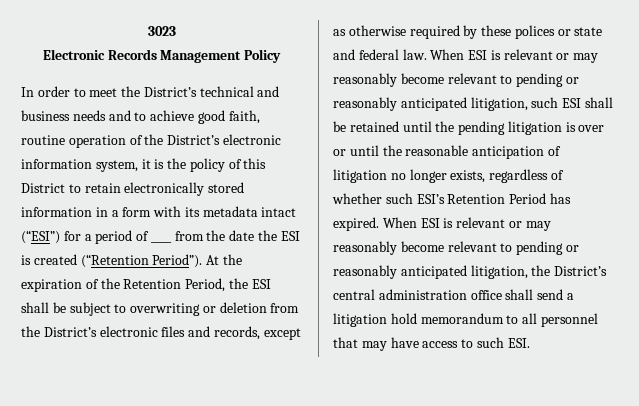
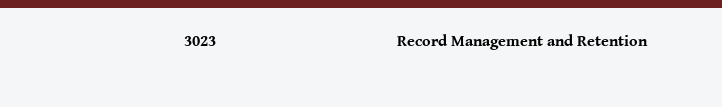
[42,49,282,63] [21,86,280,97] [21,110,260,124] [21,134,281,148] [21,158,267,172] [21,182,245,196] [21,206,297,217] [21,230,150,244] [150,241,172,243] [174,230,300,241] [21,254,242,268] [21,278,271,292] [21,302,300,316] [21,326,301,340] [333,25,603,39] [333,49,599,63] [333,73,579,87] [333,97,613,111] [333,121,605,135] [333,145,561,159] [333,169,564,183] [332,193,571,204] [333,217,551,231] [333,241,579,255] [333,265,608,279] [333,289,574,300] [333,313,598,327] [333,337,530,351] Electronic Records Management Policy // In order to meet the District’s technical and business needs and to achieve good faith, routine operation of the District’s electronic information system, it is the policy of this District to retain electronically stored information in a form with its metadata intact (“ESI”) for a period of ____ from the date the ESI is created (“Retention Period”). At the expiration of the Retention Period, the ESI shall be subject to overwriting or deletion from the District’s electronic files and records, except as otherwise required by these polices or state and federal law. When ESI is relevant or may reasonably become relevant to pending or reasonably anticipated litigation, such ESI shall be retained until the pending litigation is over or until the reasonable anticipation of litigation no longer exists, regardless of whether such ESI’s Retention Period has expired. When ESI is relevant or may reasonably become relevant to pending or reasonably anticipated litigation, the District’s central administration office shall send a litigation hold memorandum to all personnel that may have access to such ESI. -> [396,34,649,50] Record Management and Retention

